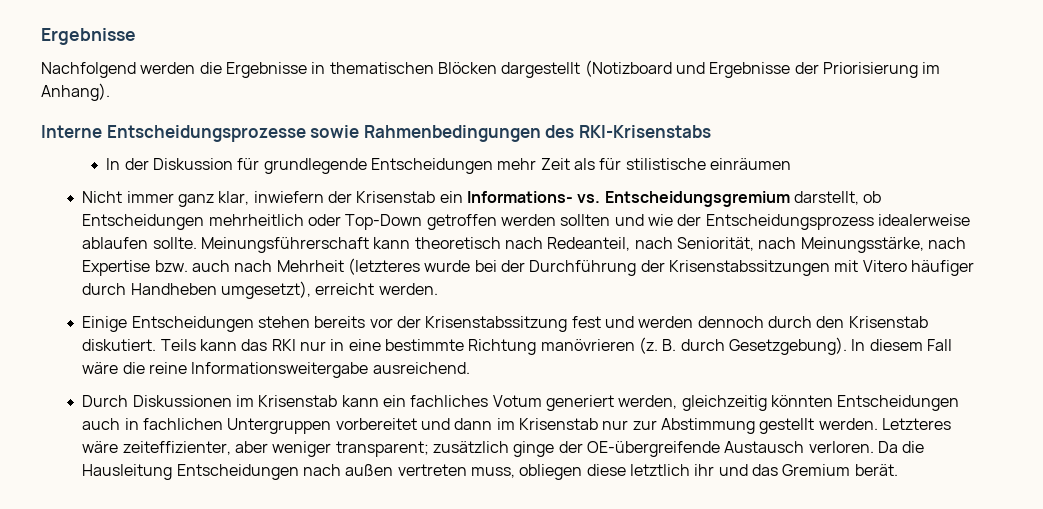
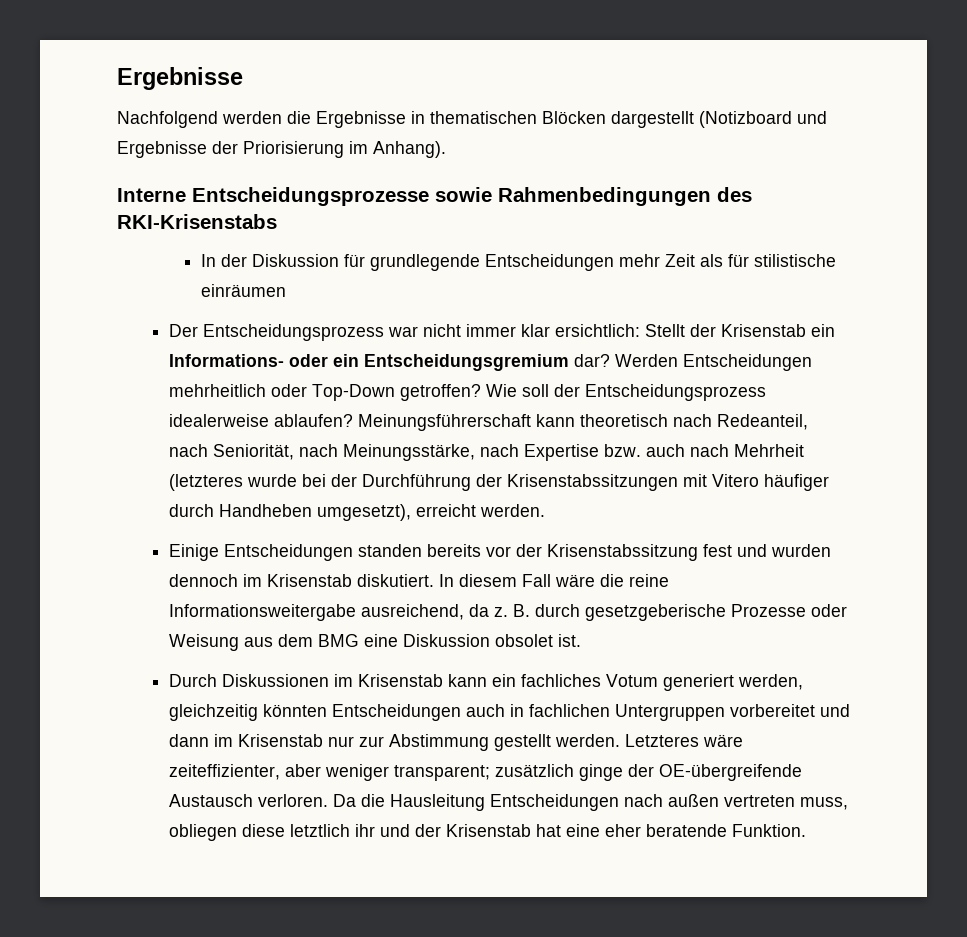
[82,191,882,207] [82,214,674,230] Nicht immer ganz klar, inwiefern der Krisenstab ein Informations- vs. Entscheidungsgremium darstellt, ob Entscheidungen mehrheitlich oder Top-Down getroffen werden sollten und wie -> [168,324,835,341] [168,354,812,371] [168,384,549,401] Der Entscheidungsprozess war nicht immer klar ersichtlich: Stellt der Krisenstab ein Informations- oder ein Entscheidungsgremium dar? Werden Entscheidungen mehrheitlich oder Top-Down getroffen? Wie soll
[82,237,197,249] ablaufen sollte. -> [273,414,353,427] ablaufen?
[258,316,311,328] stehen -> [357,544,422,557] standen
[638,316,928,328] [82,337,847,355] werden dennoch durch den Krisenstab diskutiert. Teils kann das RKI nur in eine bestimmte Richtung manövrieren (z. B. durch Gesetzgebung). -> [770,544,831,557] [168,574,434,587] wurden dennoch im Krisenstab diskutiert.
[372,362,470,374] ausreichend. -> [360,604,847,621] [168,634,581,651] ausreichend, da z. B. durch gesetzgeberische Prozesse oder Weisung aus dem BMG eine Diskussion obsolet ist.
[751,464,898,476] das Gremium berät. -> [414,824,806,837] der Krisenstab hat eine eher beratende Funktion.

